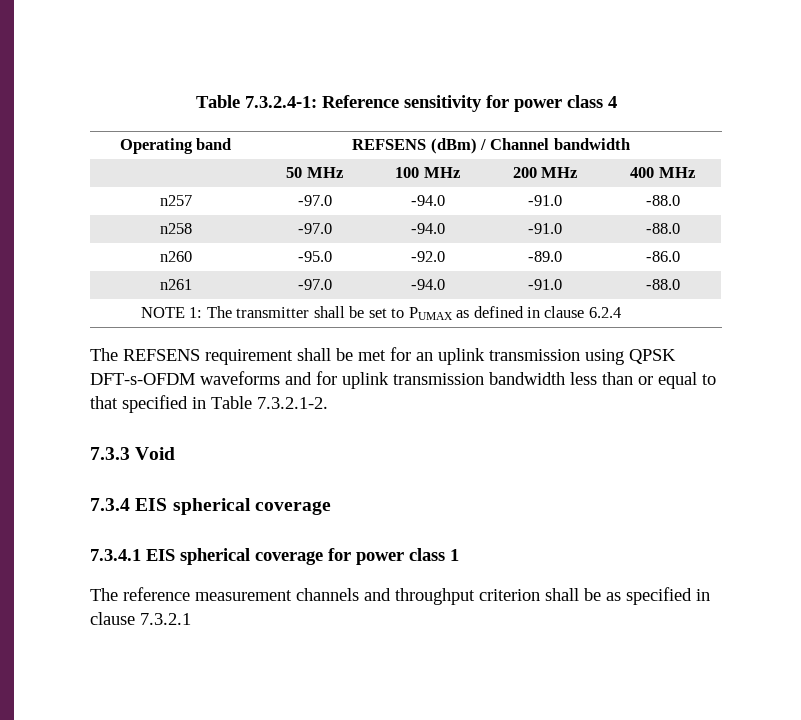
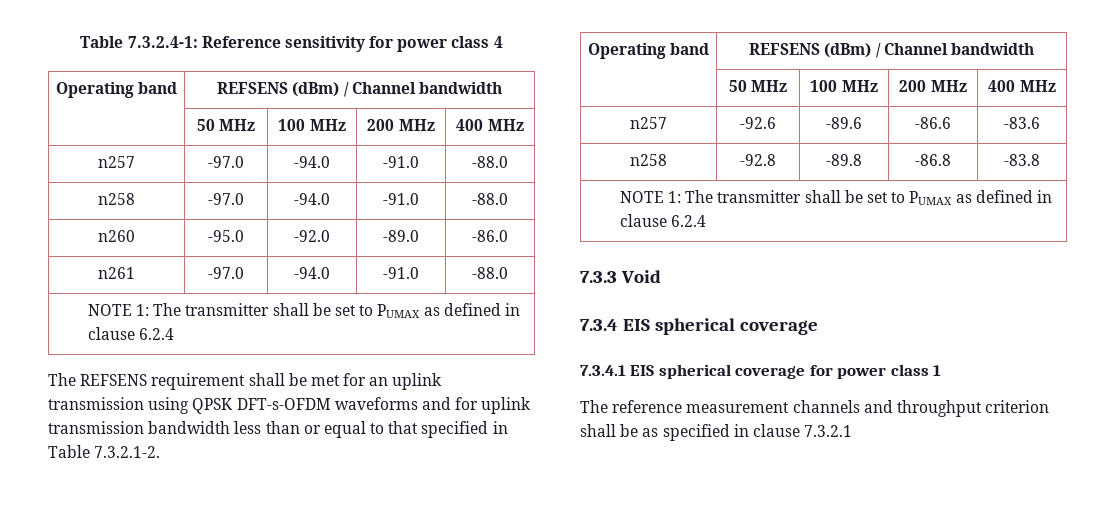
(328, 403) none -> [587,43,710,59] [749,43,1034,58] [728,80,788,92] [810,80,878,92] [899,80,967,92] [988,80,1056,92] [630,117,667,129] [740,117,776,129] [826,117,862,129] [915,117,951,129] [1004,117,1040,129] [630,154,667,166] [740,154,776,166] [826,154,862,166] [915,154,951,166] [1004,154,1040,166] [619,190,1052,205] [619,214,707,227] // Operating band | REFSENS (dBm) / Channel bandwidth // | 50 MHz | 100 MHz | 200 MHz | 400 MHz // n257 | -92.6 | -89.6 | -86.6 | -83.6 // n258 | -92.8 | -89.8 | -86.8 | -83.8 // NOTE 1: The transmitter shall be set to PUMAX as defined in clause 6.2.4

